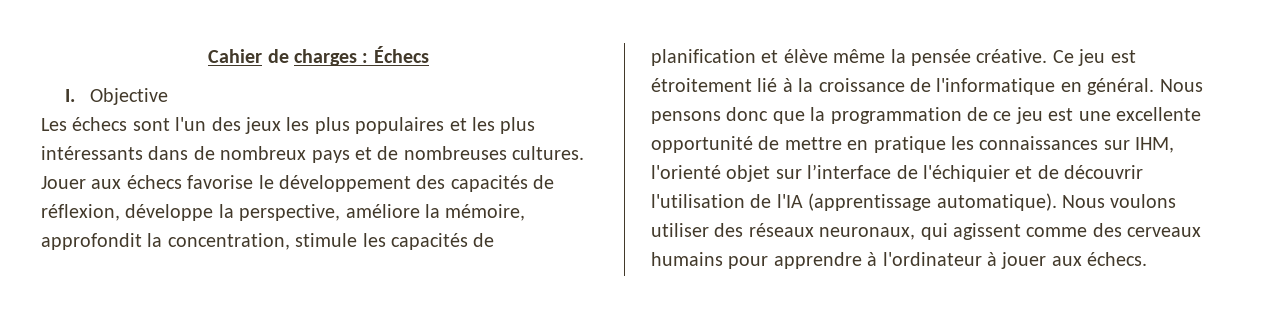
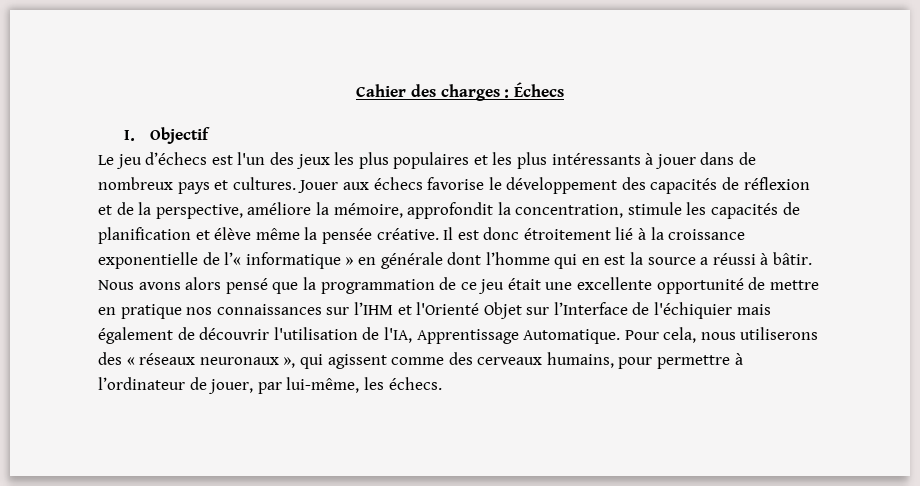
[267,49,289,63] de -> [410,84,436,97] des
[89,88,168,105] [41,117,170,131] Objective // Les échecs sont -> [150,127,211,144] [98,152,233,169] Objectif // Le jeu d’échecs est
(143, 153) none -> [645,153,696,169] à jouer
[377,146,507,160] de nombreuses -> (229, 185) none
[41,204,214,221] réflexion, développe -> [743,177,810,190] [98,202,134,215] réflexion et de
[1052,49,1136,66] Ce jeu est -> [443,227,520,240] Il est donc
[910,78,1203,95] [651,107,769,124] de l'informatique en général. Nous pensons donc -> [98,252,813,269] [98,277,268,294] exponentielle de l’« informatique » en générale dont l’homme qui en est la source a réussi à bâtir. Nous avons alors pensé
[1048,108,1074,121] est -> [507,278,541,290] était
[951,136,974,150] les -> [186,307,213,315] nos
[1135,137,1175,153] [651,164,1144,182] [651,193,1177,211] [651,223,916,240] IHM, l'orienté objet sur l’interface de l'échiquier et de découvrir l'utilisation de l'IA (apprentissage automatique). Nous voulons utiliser des réseaux neuronaux, -> [353,302,771,319] [98,327,819,344] [98,352,296,368] l’IHM et l'Orienté Objet sur l’Interface de l'échiquier mais également de découvrir l'utilisation de l'IA, Apprentissage Automatique. Pour cela, nous utiliserons des « réseaux neuronaux »,
[651,252,1082,269] humains pour apprendre à l'ordinateur à jouer aux -> [546,352,743,369] [98,377,384,394] humains, pour permettre à l’ordinateur de jouer, par lui-même, les

